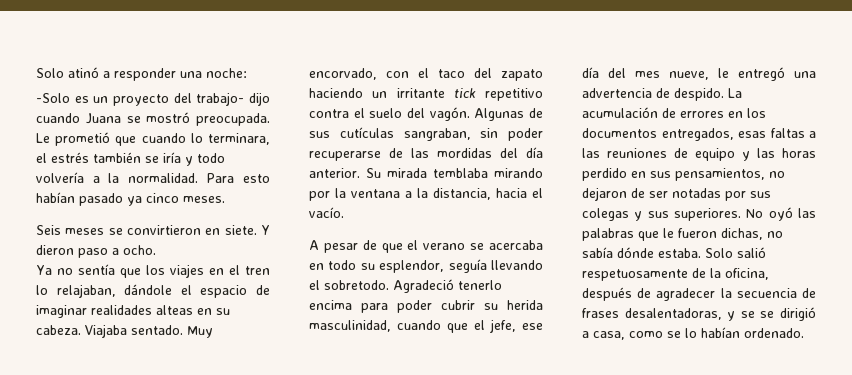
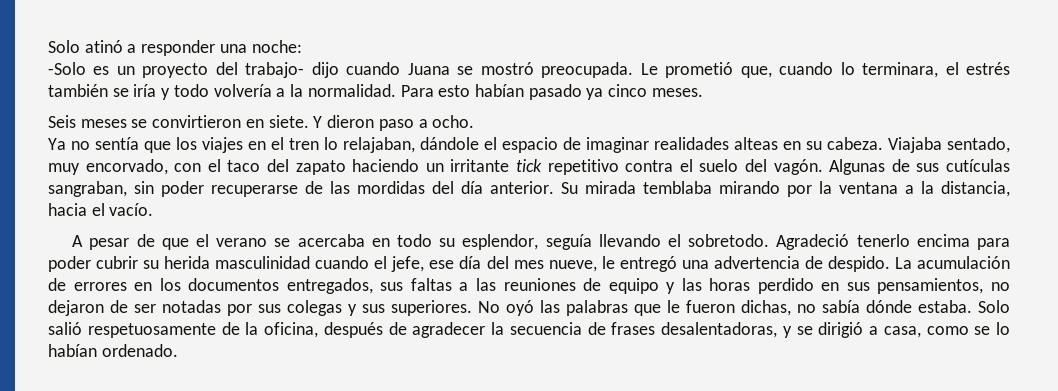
[115,136,137,146] que -> [740,66,772,78] que,
[131,325,213,338] sentado. Muy -> [947,137,1010,153] [48,163,80,175] sentado, muy
[309,320,468,333] masculinidad, cuando que -> [215,256,370,269] masculinidad cuando
[738,131,766,138] esas -> [380,282,404,291] sus
[760,311,775,318] se -> (813, 330) none

